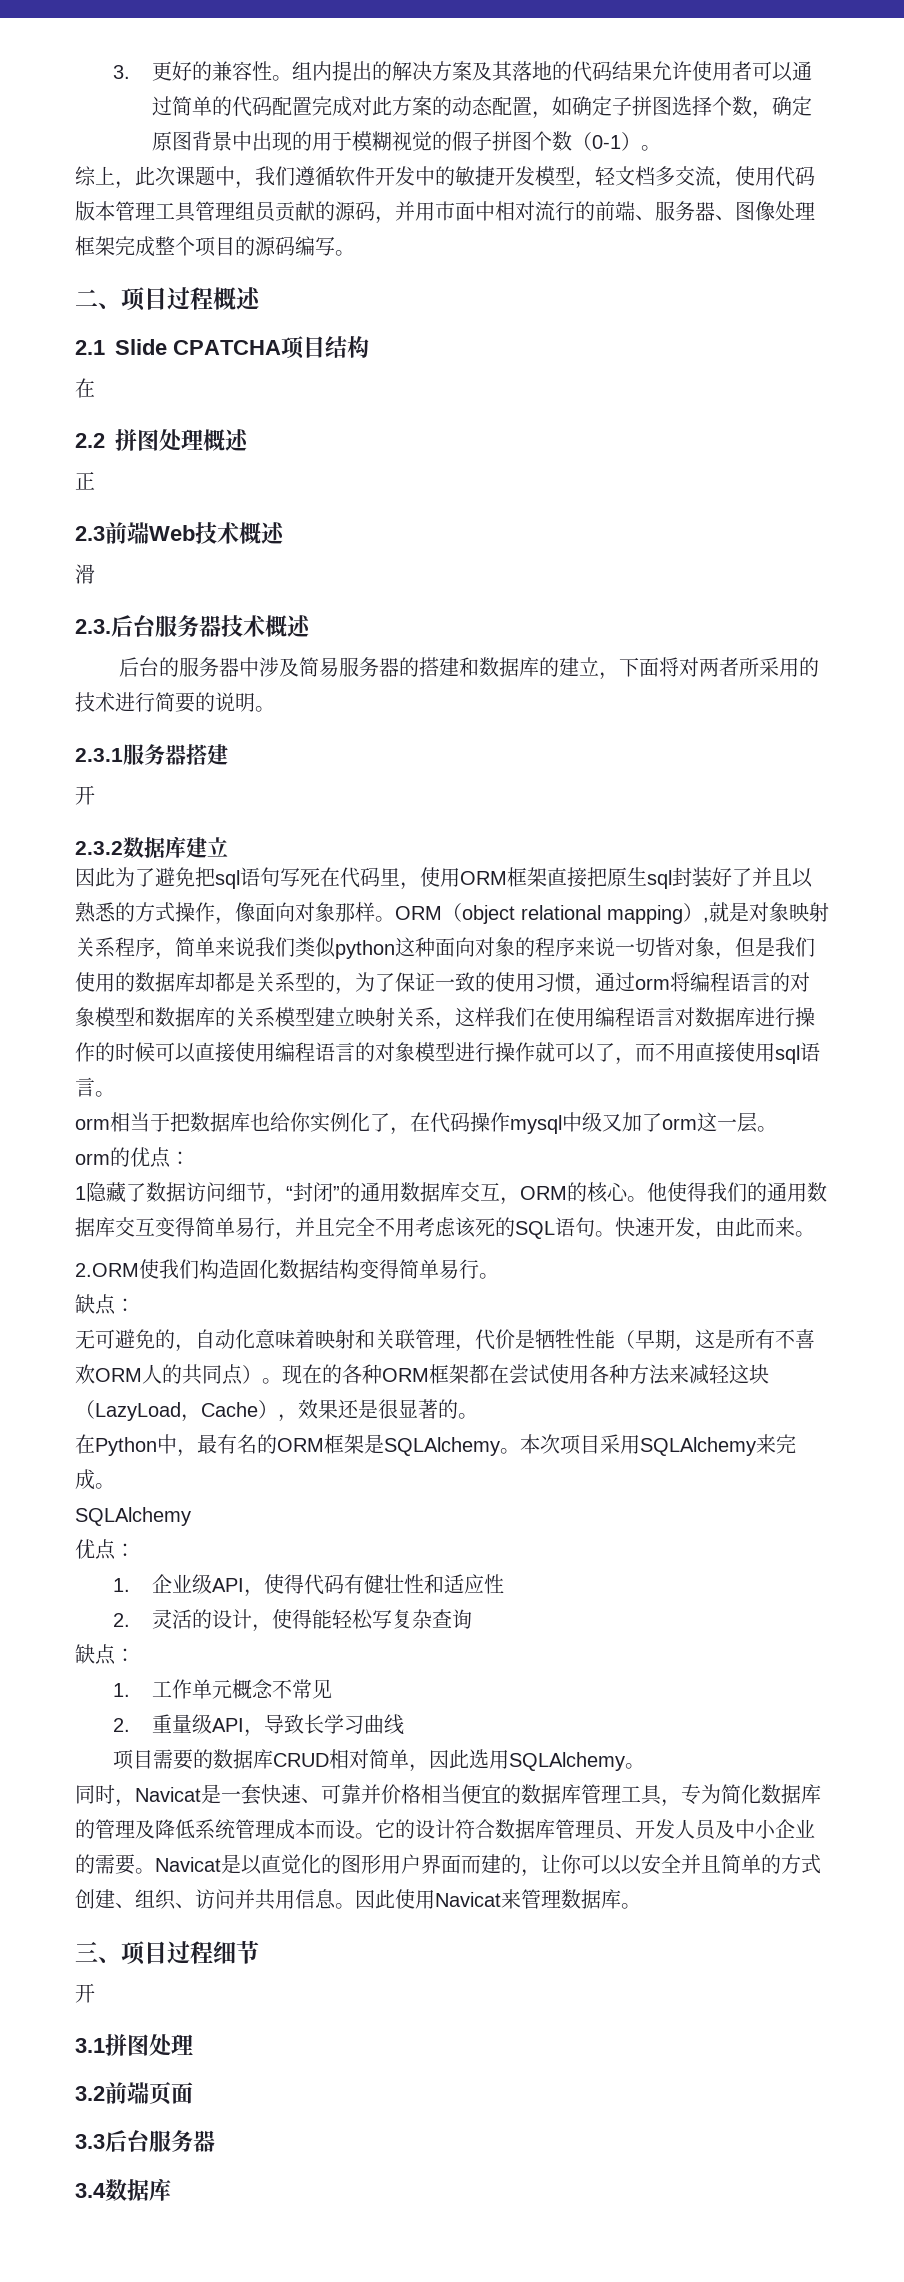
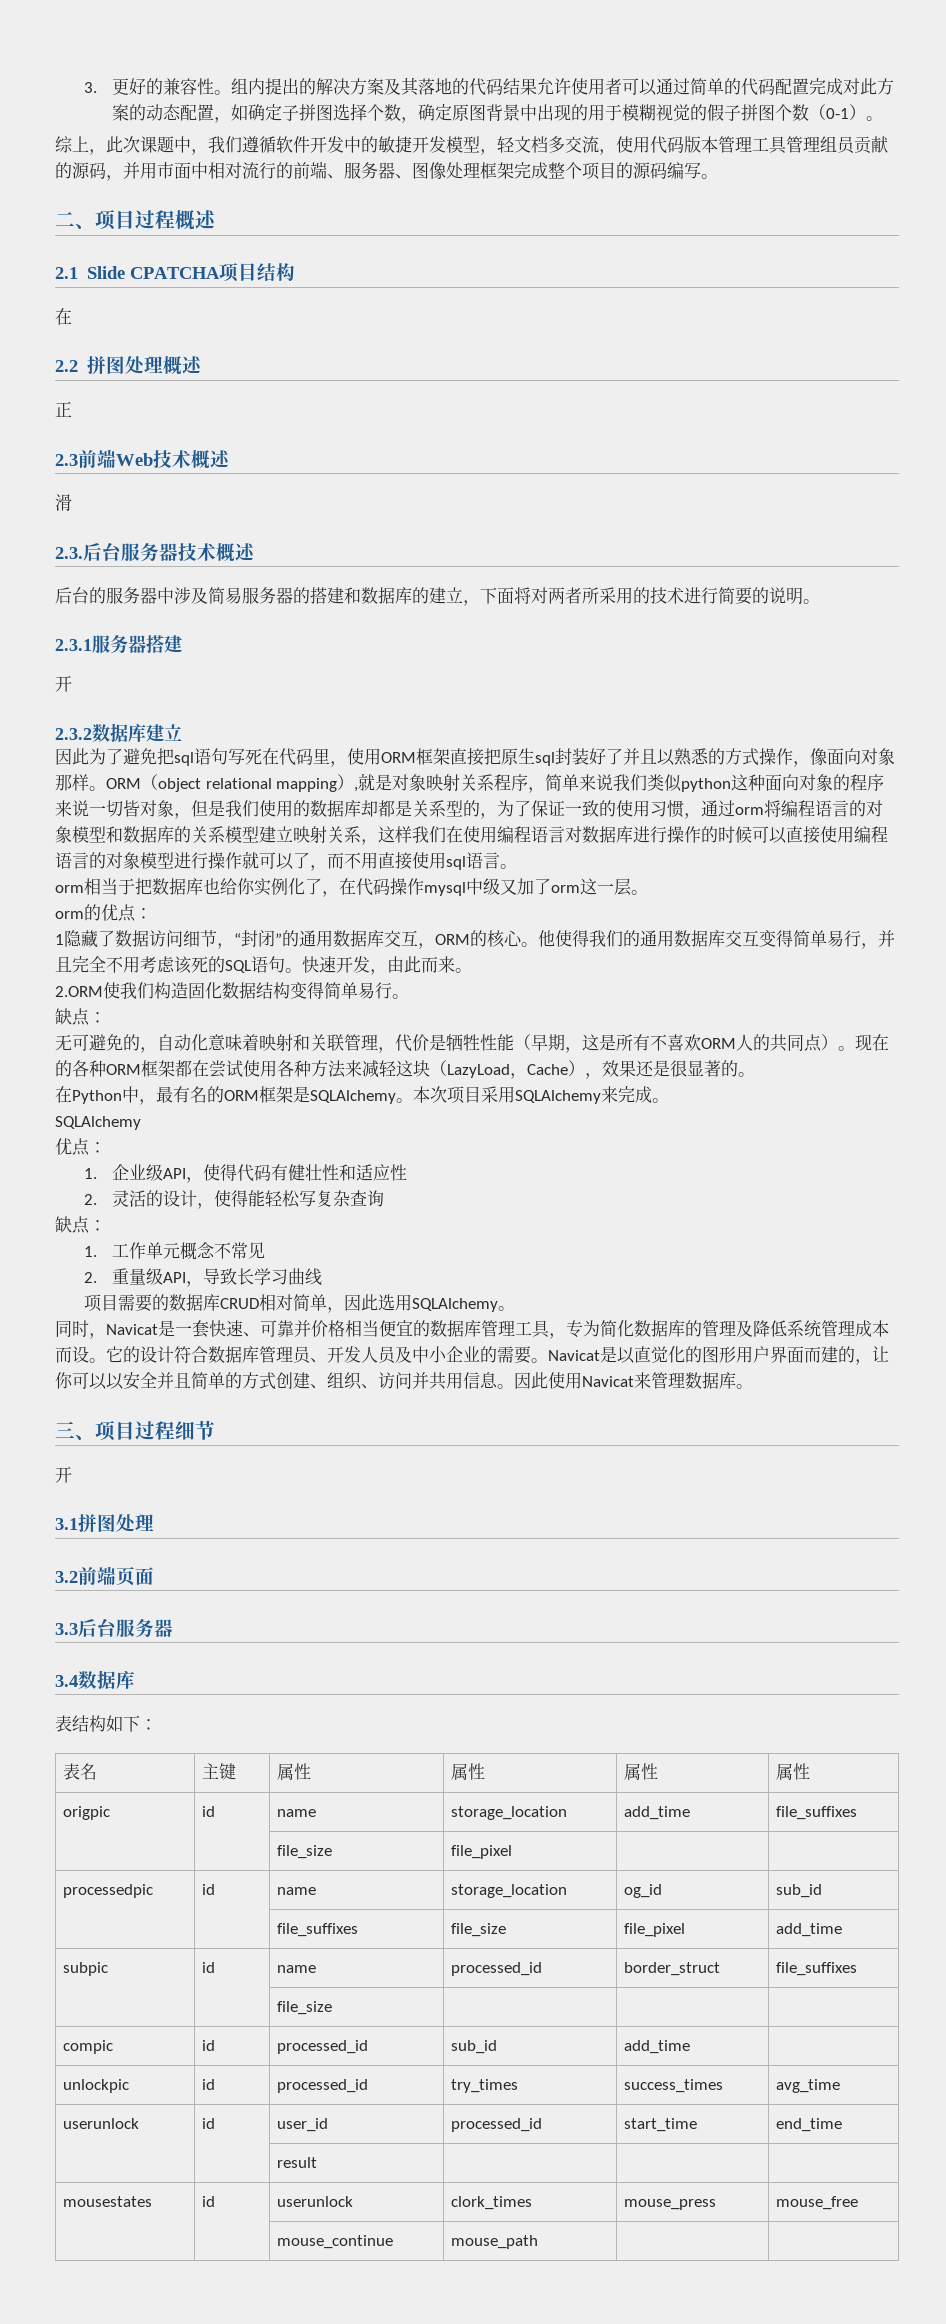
(171, 2189) none -> [55,1715,157,1732] [63,1763,98,1780] [202,1763,237,1780] [277,1763,312,1780] [451,1763,486,1780] [624,1763,659,1780] [776,1763,811,1780] [63,1806,111,1820] [202,1806,216,1817] [277,1809,317,1817] [451,1806,568,1820] [624,1806,691,1820] [776,1806,858,1820] [277,1845,333,1859] [451,1845,513,1859] [63,1884,154,1898] [202,1884,216,1895] [277,1887,317,1895] [451,1884,568,1898] [624,1884,663,1898] [776,1884,823,1898] [277,1923,359,1937] [451,1923,507,1937] [624,1923,686,1937] [776,1923,843,1937] [63,1962,109,1976] [202,1962,216,1973] [277,1965,317,1973] [451,1962,543,1976] [624,1962,721,1976] [776,1962,858,1976] [277,2001,333,2015] [63,2040,114,2054] [202,2040,216,2051] [277,2040,369,2054] [451,2040,498,2054] [624,2040,691,2054] [63,2079,130,2093] [202,2079,216,2090] [277,2079,369,2093] [451,2079,519,2093] [624,2079,724,2093] [776,2079,841,2093] [63,2118,140,2129] [202,2118,216,2129] [277,2118,329,2132] [451,2118,543,2132] [624,2118,698,2132] [776,2118,843,2132] [277,2157,318,2168] [63,2196,153,2207] [202,2196,216,2207] [277,2196,354,2207] [451,2196,533,2210] [624,2199,717,2210] [776,2196,859,2210] [277,2235,394,2249] [451,2235,539,2249] // 表结构如下： // 表名 | 主键 | 属性 | 属性 | 属性 | 属性 // origpic | id | name | storage_location | add_time | file_suffixes // | | file_size | file_pixel | | // processedpic | id | name | storage_location | og_id | sub_id // | | file_suffixes | file_size | file_pixel | add_time // subpic | id | name | processed_id | border_struct | file_suffixes // | | file_size | | | // compic | id | processed_id | sub_id | add_time | // unlockpic | id | processed_id | try_times | success_times | avg_time // userunlock | id | user_id | processed_id | start_time | end_time // | | result | | | // mousestates | id | userunlock | clork_times | mouse_press | mouse_free // | | mouse_continue | mouse_path | |

